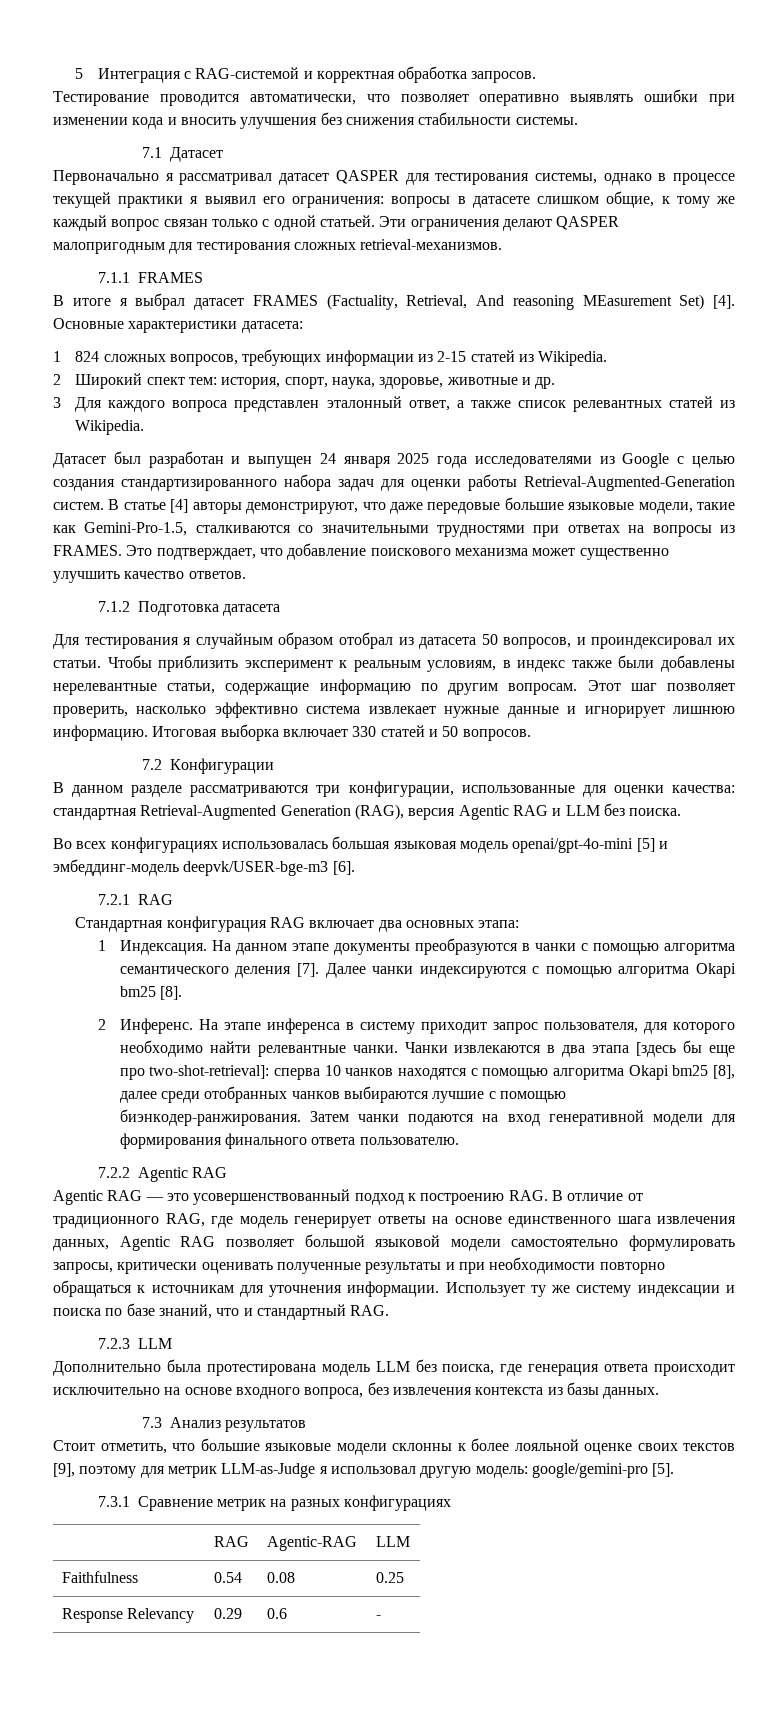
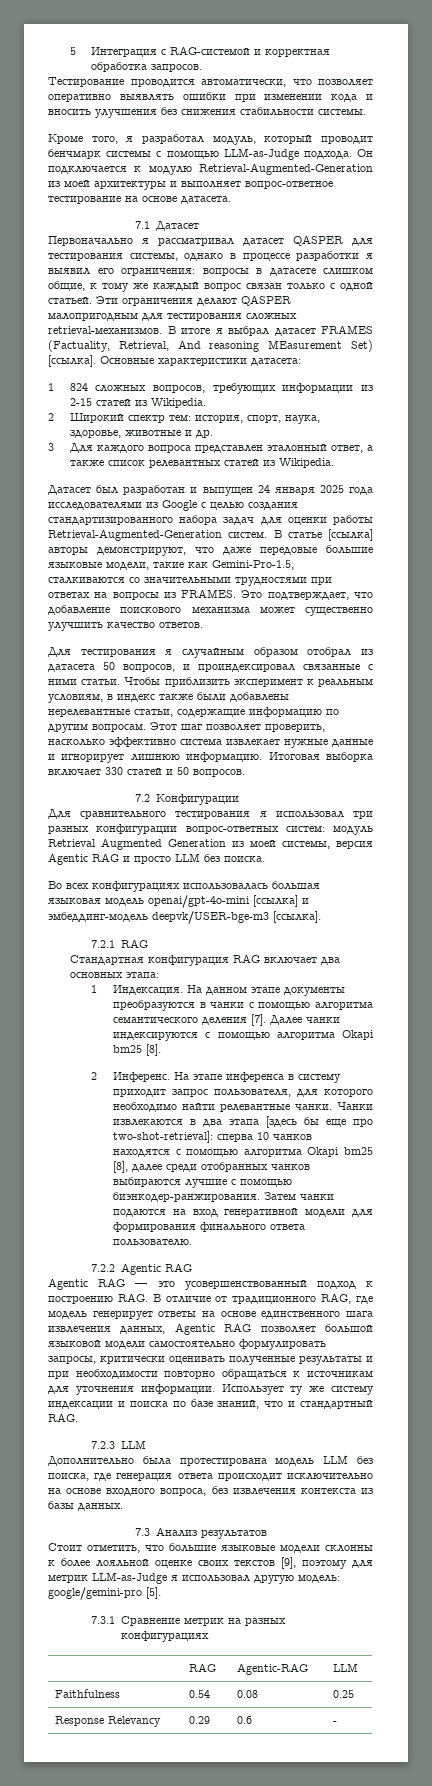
(578, 121) none -> [48,134,373,145] [48,148,373,160] [48,163,373,175] [48,180,333,190] [48,196,231,204] // Кроме того, я разработал модуль, который проводит бенчмарк системы с помощью LLM-as-Judge подхода. Он подключается к модулю Retrieval-Augmented-Generation из моей архитектуры и выполняет вопрос-ответное тестирование на основе датасета.
[53,192,184,208] текущей практики -> [296,251,360,261] разработки
[97,272,203,283] // 7.1.1 FRAMES // -> (162, 330) none
[713,295,735,309] [4]. -> [48,355,96,367] [ссылка].
[146,377,185,385] спект -> [127,415,165,423] спектр
[170,499,189,513] [4] -> [328,529,373,541] [ссылка]
[97,601,280,616] // 7.1.2 Подготовка датасета -> (203, 625) none
[718,637,736,645] их -> [303,664,373,670] [48,678,77,685] связанные с ними
[53,781,735,797] [53,804,404,820] В данном разделе рассматриваются три конфигурации, использованные для оценки качества: стандартная Retrieval-Augmented Generation (RAG), -> [48,809,373,819] [48,824,373,835] [48,838,330,850] Для сравнительного тестирования я использовал три разных конфигурации вопрос-ответных систем: модуль Retrieval Augmented Generation из моей системы,
(562, 812) none -> [134,856,171,864] просто
[636,838,655,852] [5] -> [253,895,298,907] [ссылка]
[332,861,355,875] [6]. -> [273,911,321,923] [ссылка].

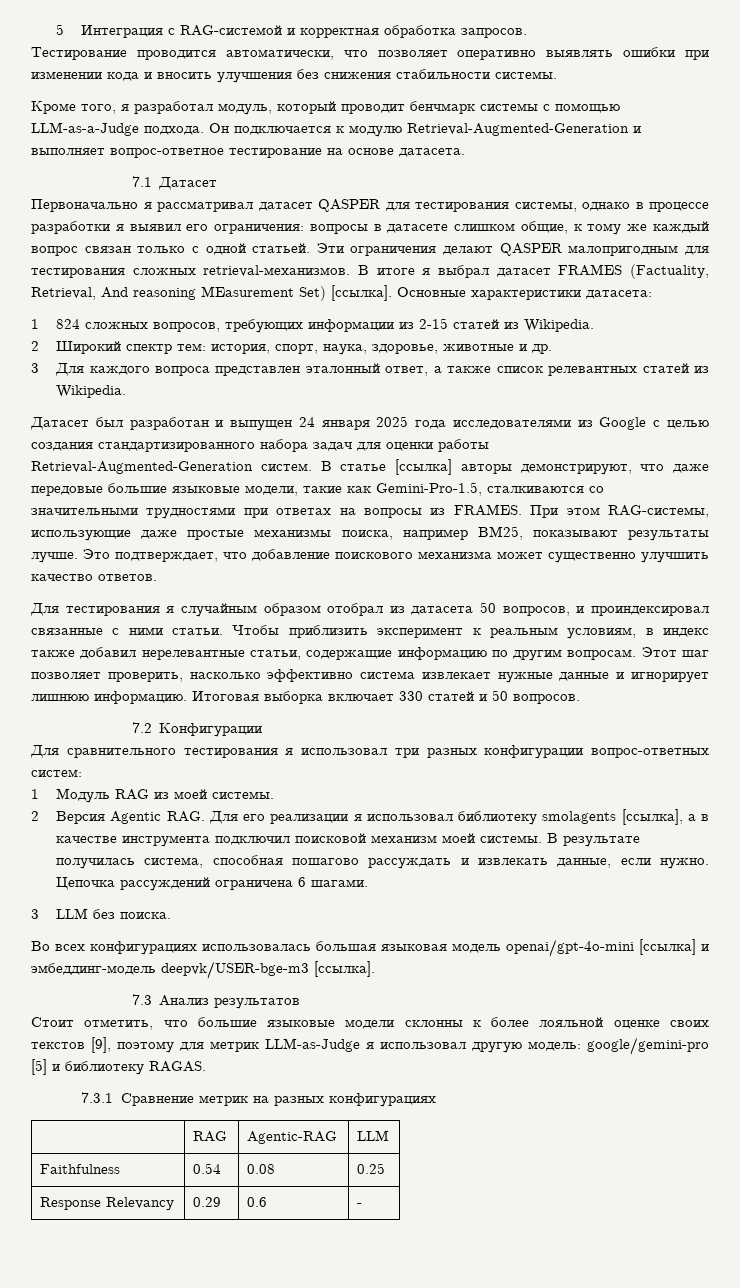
[223,148,299,160] LLM-as-Judge -> [31,122,139,136] LLM-as-а-Judge
[48,180,166,190] из моей архитектуры -> (629, 129) none
(237, 593) none -> [530,505,709,518] [31,526,709,541] [31,552,78,563] При этом RAG-системы, использующие даже простые механизмы поиска, например BM25, показывают результаты лучше.
[197,692,289,702] были добавлены -> [80,647,137,659] добавил
[333,825,373,835] [48,838,373,850] [48,853,171,865] модуль Retrieval Augmented Generation из моей системы, версия Agentic RAG и просто -> [31,788,275,803] [31,809,709,825] [56,833,641,847] [56,855,709,869] [56,877,369,891] [31,909,39,919] // 1 Модуль RAG из моей системы. // 2 Версия Agentic RAG. Для его реализации я использовал библиотеку smolagents [ссылка], а в качестве инструмента подключил поисковой механизм моей системы. В результате получилась система, способная пошагово рассуждать и извлекать данные, если нужно. Цепочка рассуждений ограничена 6 шагами. // 3
[91,939,149,948] [69,954,340,966] [69,972,159,978] [91,985,346,996] [113,1000,373,1011] [113,1014,341,1026] [113,1030,374,1041] [113,1044,162,1056] [91,1072,342,1083] [113,1089,373,1097] [113,1102,373,1112] [113,1116,373,1128] [113,1131,313,1143] [113,1147,373,1157] [113,1161,311,1173] [113,1177,293,1188] [113,1192,335,1202] [113,1208,373,1217] [113,1222,306,1232] [113,1239,193,1246] [91,1263,193,1275] [48,1278,374,1290] [48,1293,373,1304] [48,1310,373,1320] [48,1323,373,1335] [48,1339,326,1350] [48,1356,373,1365] [48,1369,373,1379] [48,1384,374,1395] [48,1399,373,1409] [48,1413,78,1422] [91,1440,147,1449] [48,1455,373,1466] [48,1473,373,1481] [48,1486,373,1496] [48,1501,123,1511] // 7.2.1 RAG // Стандартная конфигурация RAG включает два основных этапа: // 1 Индексация. На данном этапе документы преобразуются в чанки с помощью алгоритма семантического деления [7]. Далее чанки индексируются с помощью алгоритма Okapi bm25 [8]. // 2 Инференс. На этапе инференса в систему приходит запрос пользователя, для которого необходимо найти релевантные чанки. Чанки извлекаются в два этапа [здесь бы еще про two-shot-retrieval]: сперва 10 чанков находятся с помощью алгоритма Okapi bm25 [8], далее среди отобранных чанков выбираются лучшие с помощью биэнкодер-ранжирования. Затем чанки подаются на вход генеративной модели для формирования финального ответа пользователю. // 7.2.2 Agentic RAG // Agentic RAG — это усовершенствованный подход к построению RAG. В отличие от традиционного RAG, где модель генерирует ответы на основе единственного шага извлечения данных, Agentic RAG позволяет большой языковой модели самостоятельно формулировать запросы, критически оценивать полученные результаты и при необходимости повторно обращаться к источникам для уточнения информации. Использует ту же систему индексации и поиска по базе знаний, что и стандартный RAG. // 7.2.3 LLM // Дополнительно была протестирована модель LLM без поиска, где генерация ответа происходит исключительно на основе входного вопроса, без извлечения контекста из базы данных. -> (375, 969) none
[146,1587,161,1599] [5]. -> [31,1059,206,1075] [5] и библиотеку RAGAS.

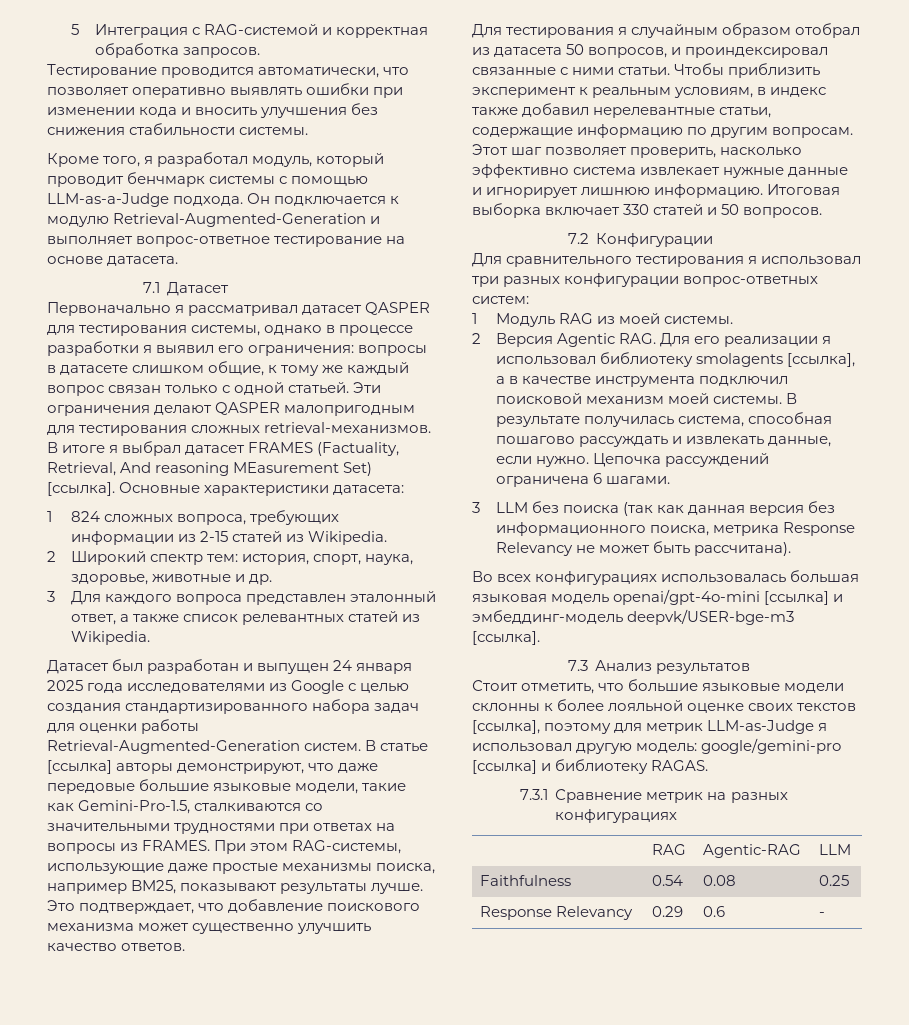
[153,322,221,332] вопросов, -> [177,514,247,525] вопроса,
[120,912,172,919] поиска. -> [563,501,836,516] [495,522,856,536] [495,541,792,556] поиска (так как данная версия без информационного поиска, метрика Response Relevancy не может быть рассчитана).
[91,1037,111,1053] [9], -> [472,720,540,734] [ссылка],
[31,1059,47,1075] [5] -> [472,760,537,774] [ссылка]

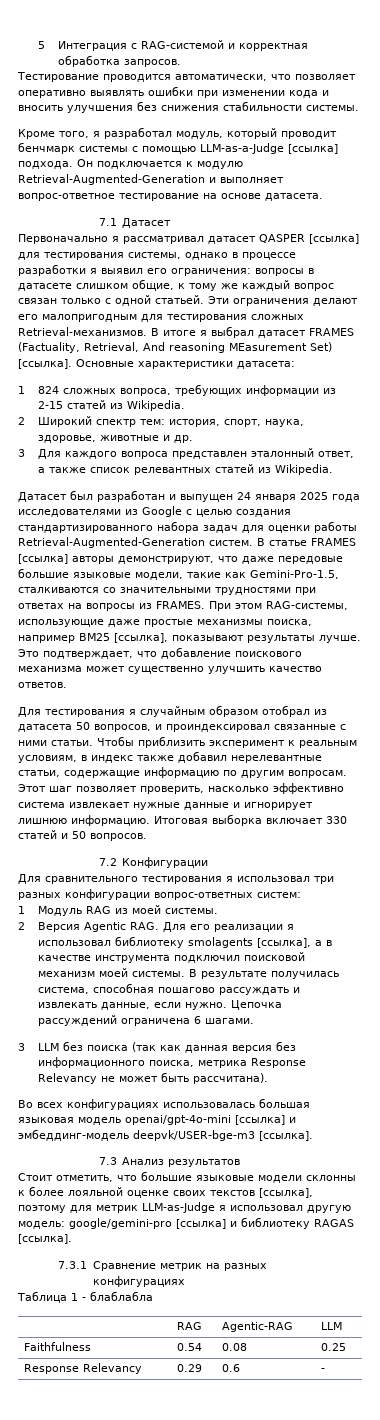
(169, 200) none -> [288,144,338,154] [ссылка]
(431, 308) none -> [309,234,359,244] [ссылка]
[215,402,281,415] QASPER -> [18,314,38,320] его
[264,422,432,433] retrieval-механизмов. -> [18,327,147,336] Retrieval-механизмов.
(429, 747) none -> [311,538,356,546] FRAMES
[131,880,177,894] BM25, -> [79,633,168,643] BM25 [ссылка],
[651,760,709,771] RAGAS. -> [314,1219,354,1227] [18,1234,72,1244] RAGAS [ссылка].
(678, 816) none -> [17,1291,153,1303] // Таблица 1 - блаблабла

